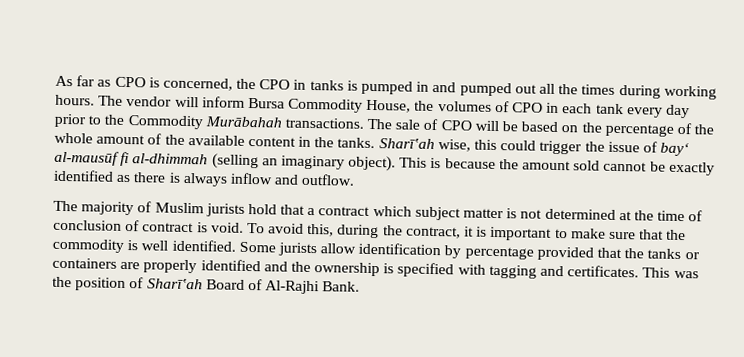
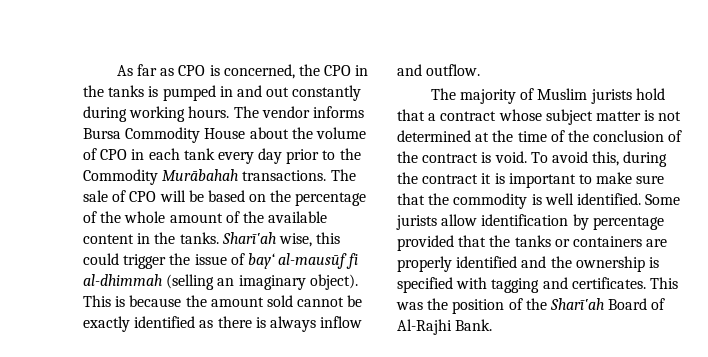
(307, 84) none -> [83,85,104,97] the
[459,82,616,97] pumped out all the times -> [266,85,362,101] out constantly
[174,96,492,113] will inform Bursa Commodity House, the volumes -> [312,106,364,118] [83,127,366,143] informs Bursa Commodity House about the volume
[372,206,412,217] which -> [498,109,542,121] whose
(704, 216) none -> [567,130,589,142] the
(141, 226) none -> [397,151,418,163] the
[405,226,461,239] contract, -> [422,174,479,184] contract
(145, 283) none -> [525,298,547,310] the

